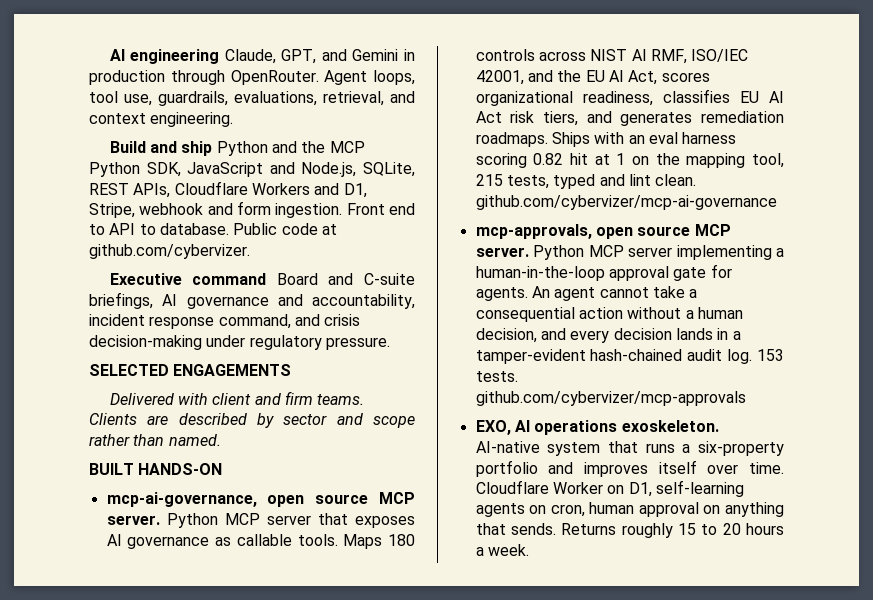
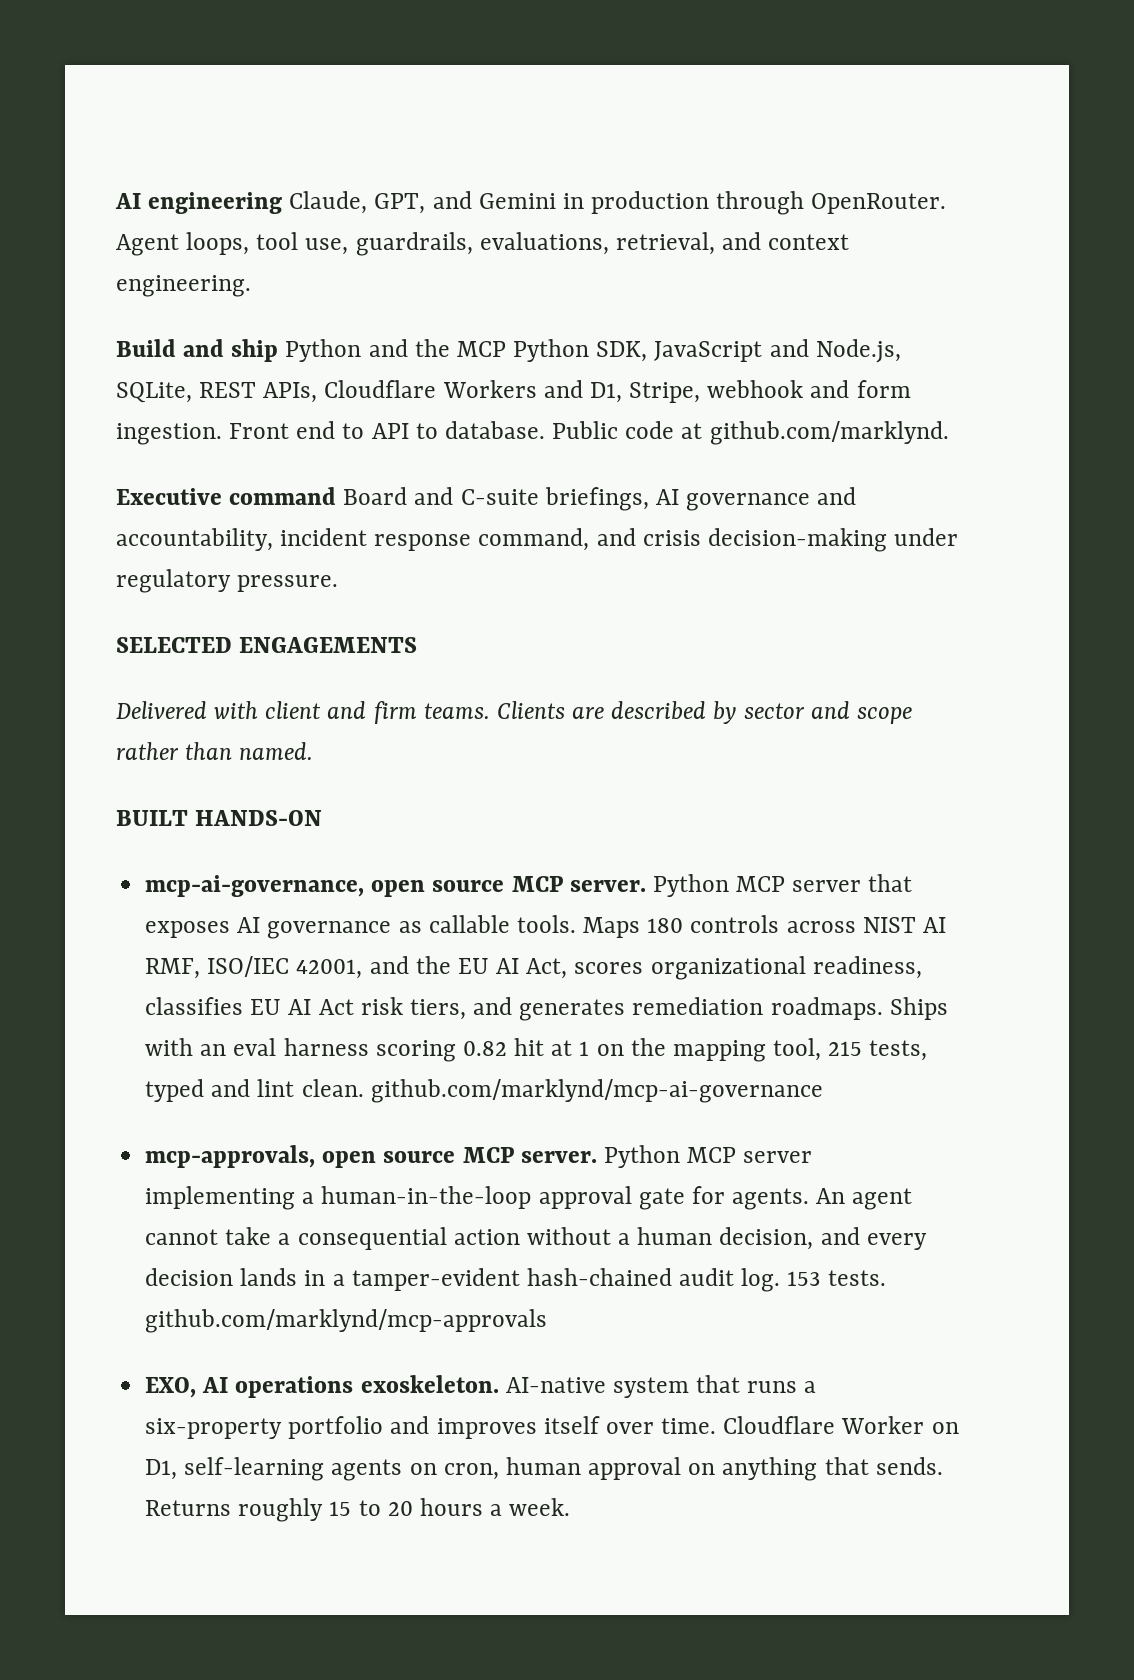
[89,244,250,259] github.com/cybervizer. -> [709,421,949,445] github.com/marklynd.
[475,195,777,210] github.com/cybervizer/mcp-ai-governance -> [370,1079,823,1103] github.com/marklynd/mcp-ai-governance
[475,391,746,406] github.com/cybervizer/mcp-approvals -> [145,1309,548,1333] github.com/marklynd/mcp-approvals

